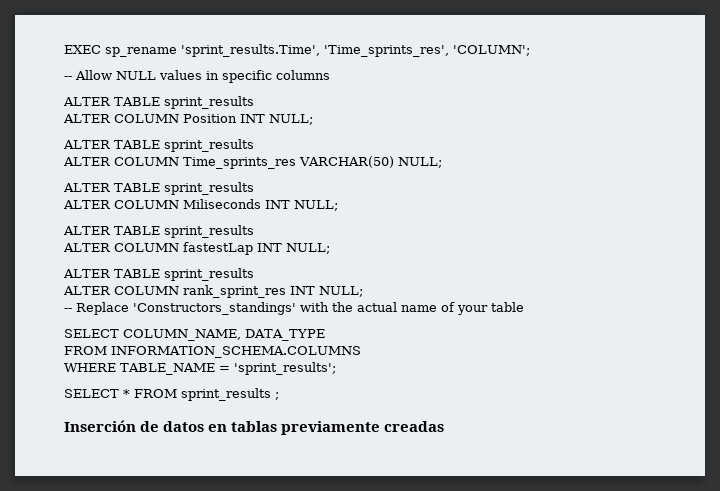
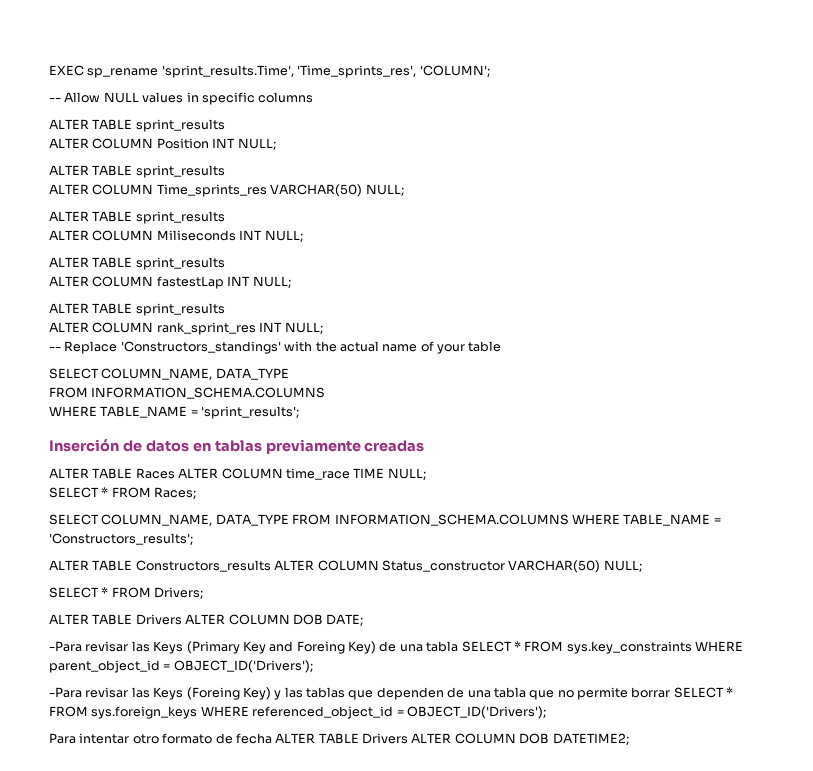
[64,388,279,401] // SELECT * FROM sprint_results ; -> (300, 412) none
(445, 426) none -> [49,468,426,480] [49,487,197,499] [49,514,721,526] [49,533,193,545] [49,560,642,573] [49,587,204,599] [49,614,364,626] [49,641,743,654] [49,660,313,673] [49,687,734,700] [49,706,546,719] [49,733,629,745] // ALTER TABLE Races ALTER COLUMN time_race TIME NULL; // SELECT * FROM Races; // SELECT COLUMN_NAME, DATA_TYPE FROM INFORMATION_SCHEMA.COLUMNS WHERE TABLE_NAME = 'Constructors_results'; // ALTER TABLE Constructors_results ALTER COLUMN Status_constructor VARCHAR(50) NULL; // SELECT * FROM Drivers; // ALTER TABLE Drivers ALTER COLUMN DOB DATE; // -Para revisar las Keys (Primary Key and Foreing Key) de una tabla SELECT * FROM sys.key_constraints WHERE parent_object_id = OBJECT_ID('Drivers'); // -Para revisar las Keys (Foreing Key) y las tablas que dependen de una tabla que no permite borrar SELECT * FROM sys.foreign_keys WHERE referenced_object_id = OBJECT_ID('Drivers'); // Para intentar otro formato de fecha ALTER TABLE Drivers ALTER COLUMN DOB DATETIME2;

